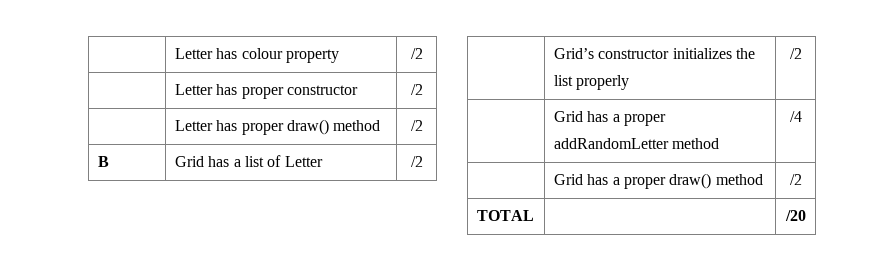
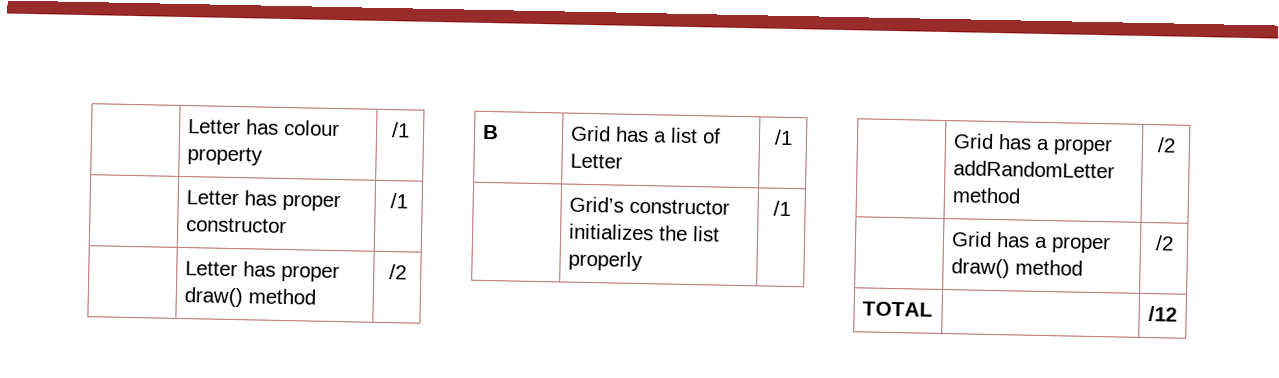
[410,48,423,59] /2 -> [390,122,410,138] /1
[410,84,423,95] /2 -> [389,193,408,209] /1
[410,156,423,167] /2 -> [773,129,793,145] /1
[789,48,802,59] /2 -> [772,200,791,216] /1
[789,111,802,122] /4 -> [1156,137,1176,153] /2
[784,210,806,221] /20 -> [1148,306,1177,322] /12

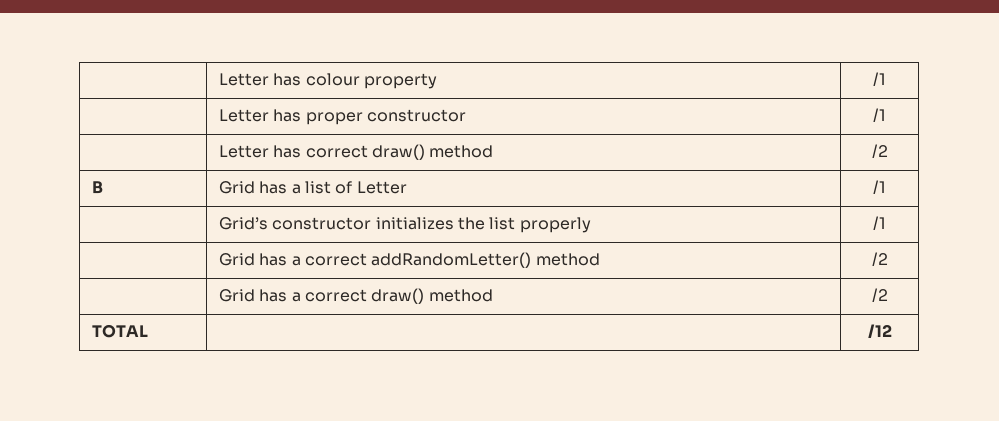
[280,264,340,283] proper -> [305,145,368,158] correct
[1052,138,1113,156] [952,160,1115,179] proper addRandomLetter -> [304,252,532,268] correct addRandomLetter()
[1050,236,1111,254] proper -> [304,289,367,302] correct

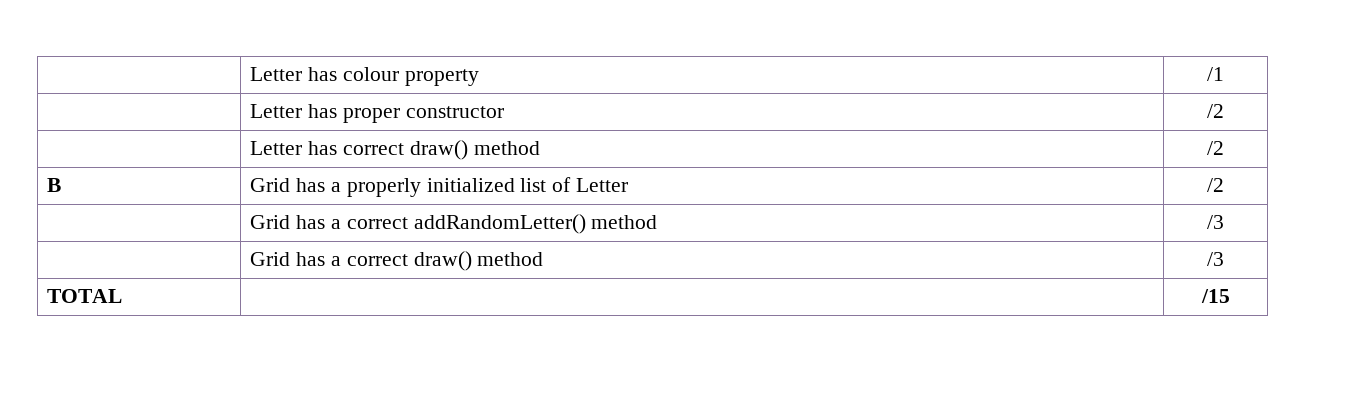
[873,108,886,122] /1 -> [1207,104,1224,118] /2
(301, 189) none -> [346,178,515,197] properly initialized
[873,180,886,194] [219,217,591,233] [873,216,886,230] /1 // | Grid’s constructor initializes the list properly | /1 -> [1207,178,1224,192] /2
[871,252,888,266] /2 -> [1207,215,1224,229] /3
[871,288,888,302] /2 -> [1207,252,1224,266] /3
[867,324,892,338] /12 -> [1200,289,1230,303] /15

